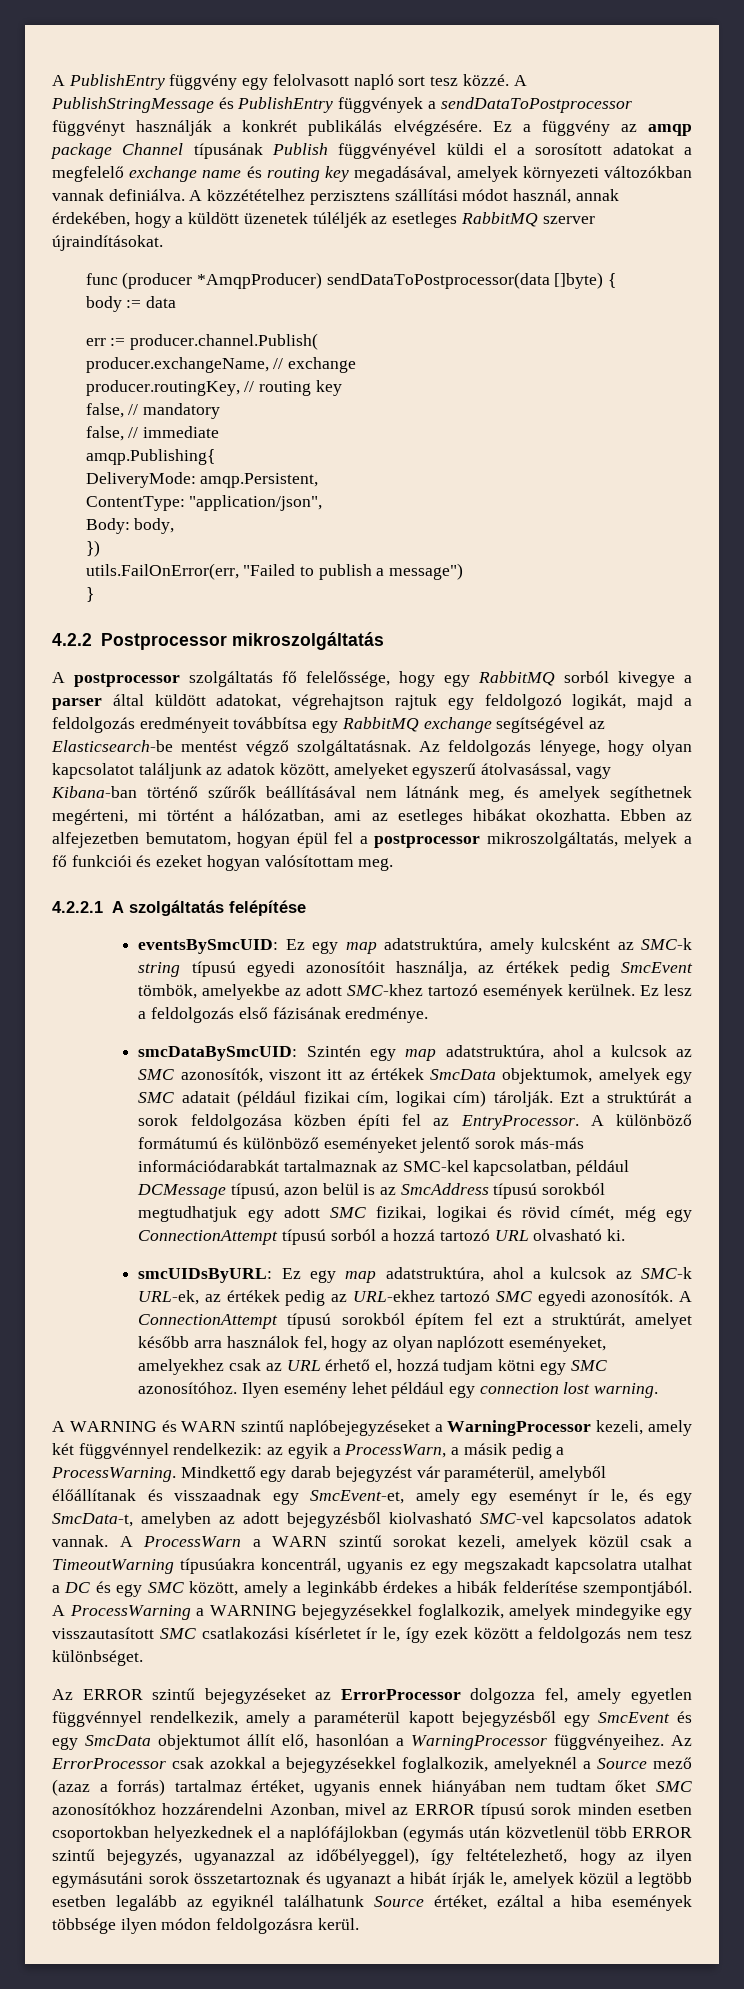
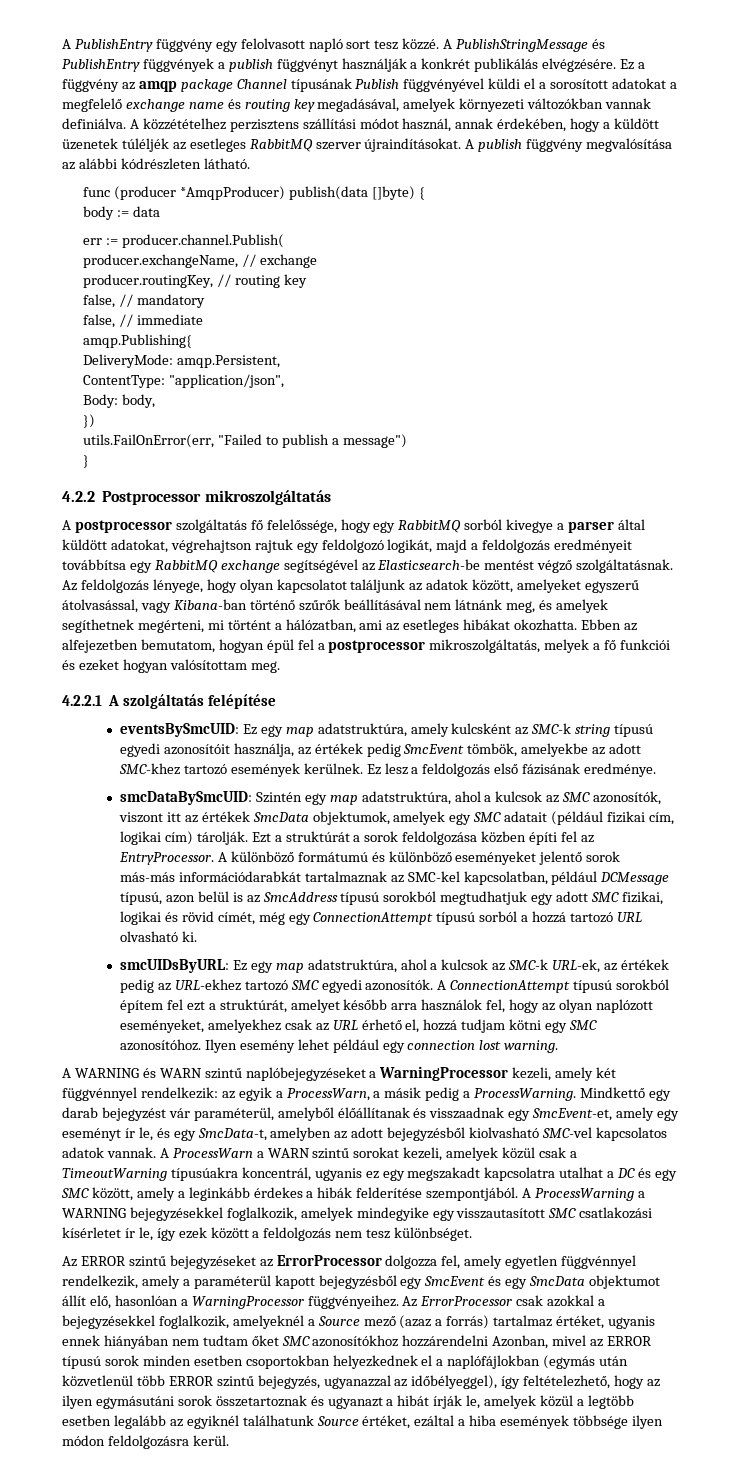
[440,97,632,113] sendDataToPostprocessor -> [228,59,273,72] publish
(163, 243) none -> [465,138,673,152] [62,158,250,170] A publish függvény megvalósítása az alábbi kódrészleten látható.
[326,272,550,289] sendDataToPostprocessor(data -> [288,186,368,200] publish(data

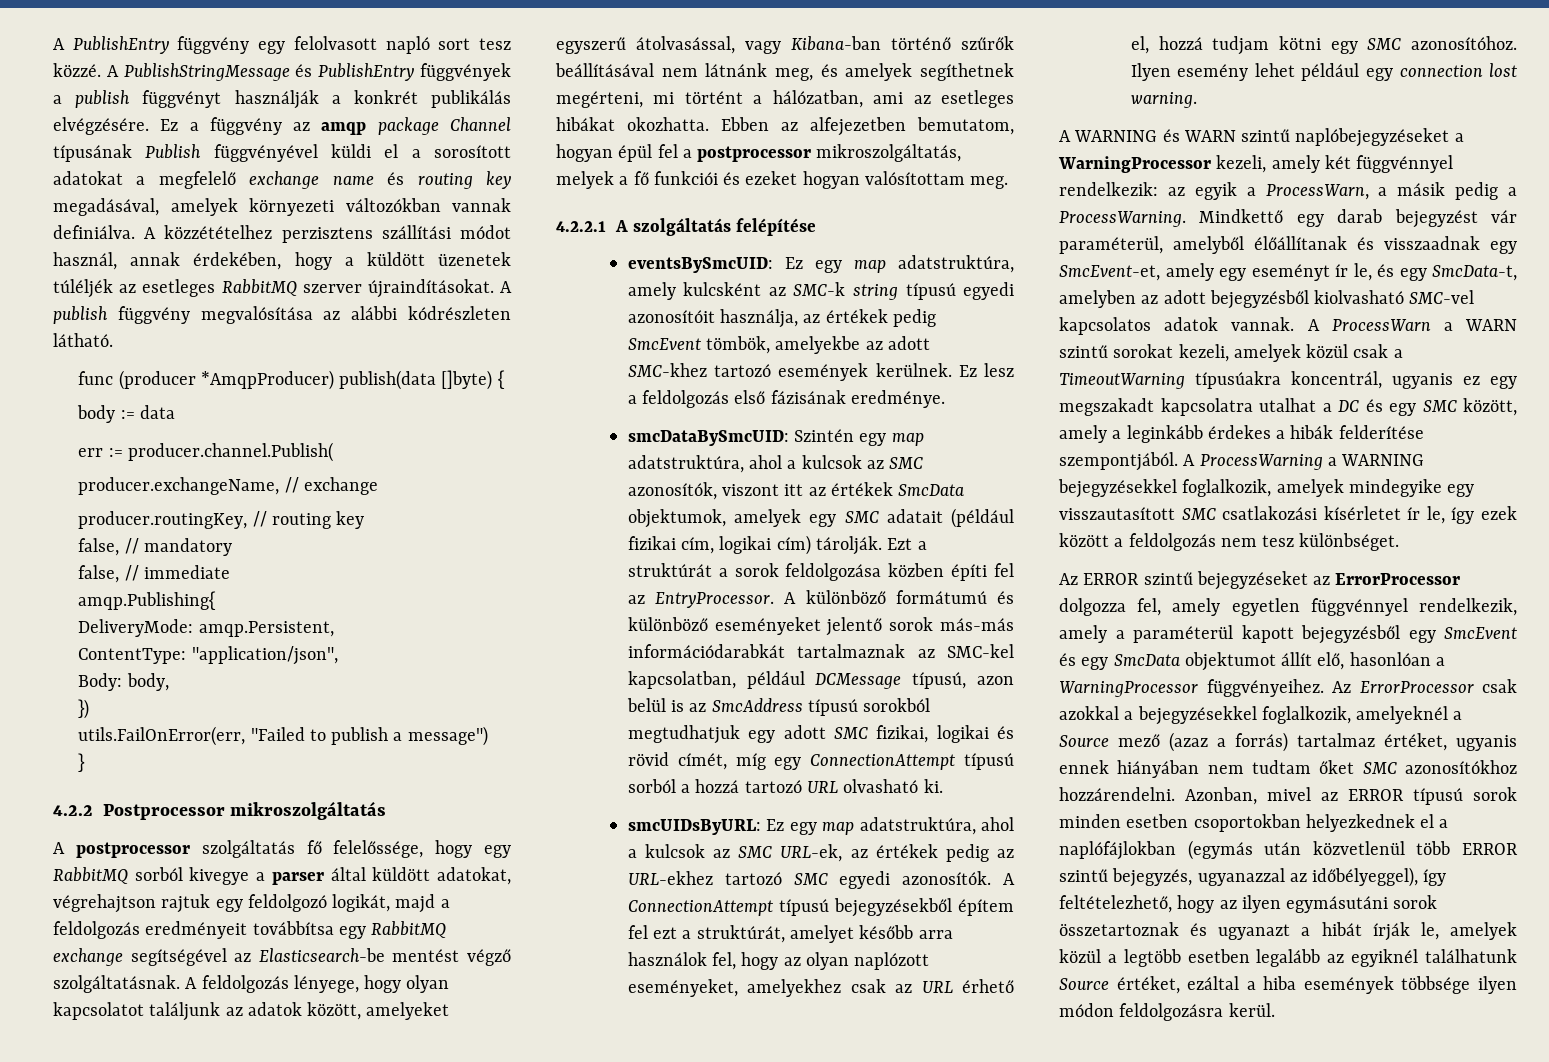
[62,580,77,591] Az -> [185,977,198,989] A
[258,912,285,925] még -> [735,753,766,770] míg
[508,959,549,970] SMC-k -> [738,846,773,858] SMC
[616,979,670,990] sorokból -> [833,898,952,917] bejegyzésekből
[402,1335,489,1347] hozzárendelni -> [1059,787,1175,801] hozzárendelni.

